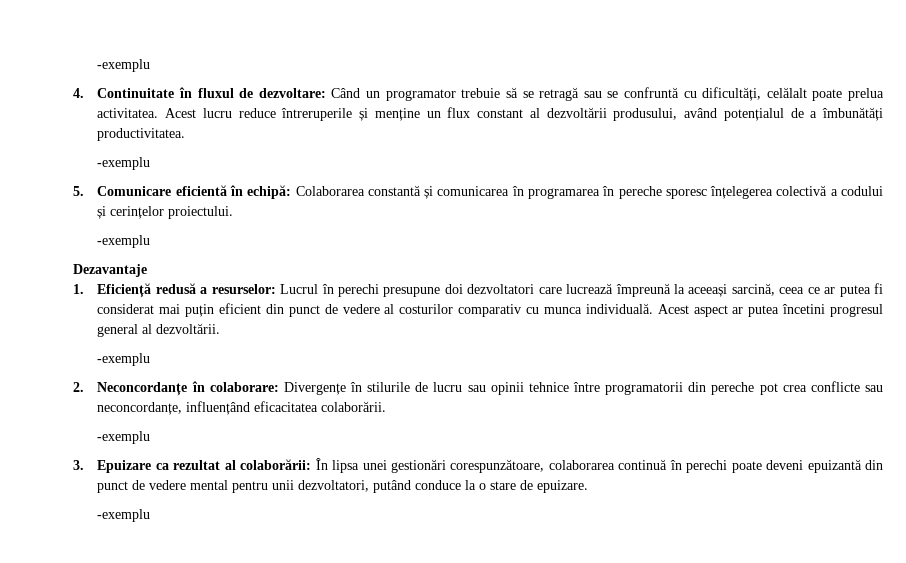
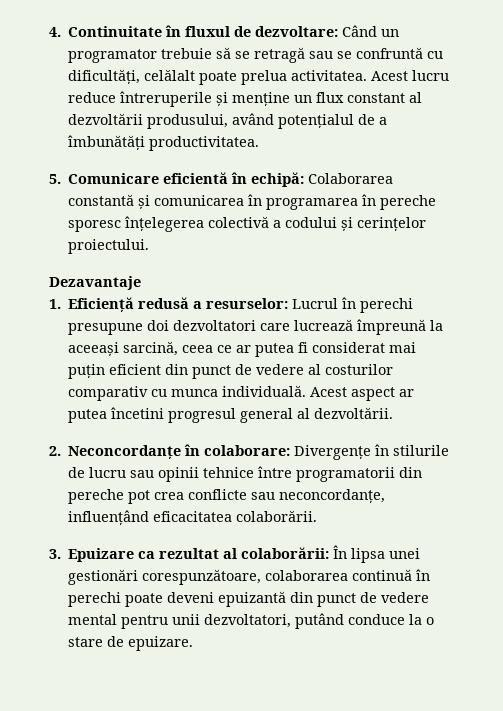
[97,59,151,72] -exemplu // -> (49, 32) none
[97,157,151,170] // -exemplu -> (260, 143) none
[97,235,151,248] // -exemplu -> (150, 246) none
[97,353,151,366] // -exemplu -> (394, 413) none
[97,431,151,444] // -exemplu -> (318, 516) none
[97,509,151,522] // -exemplu -> (194, 643) none

